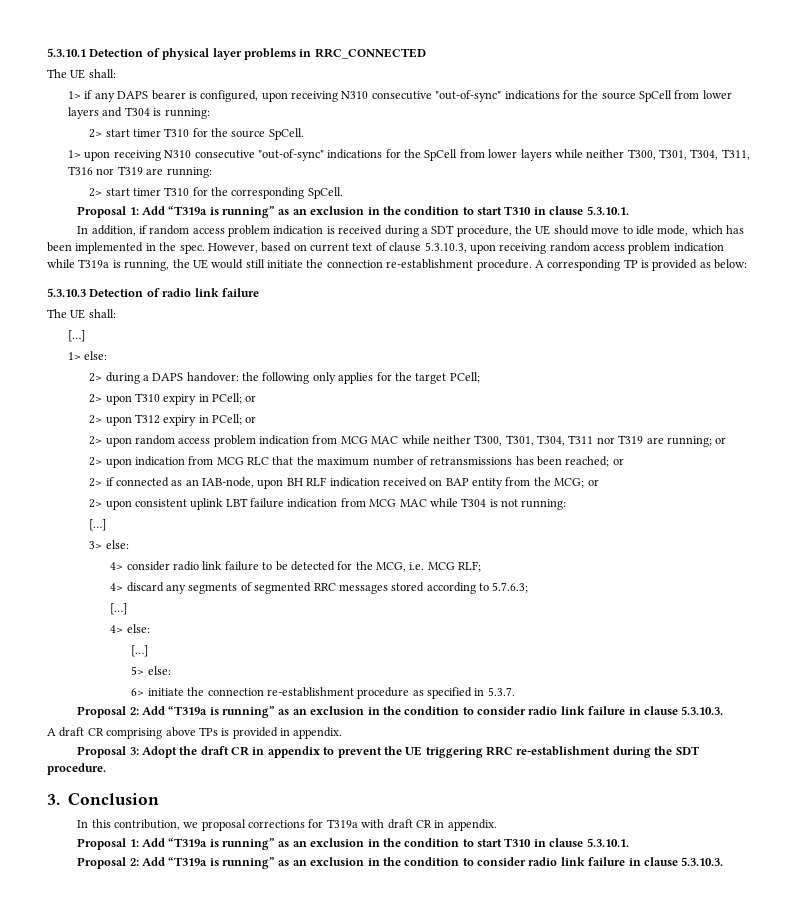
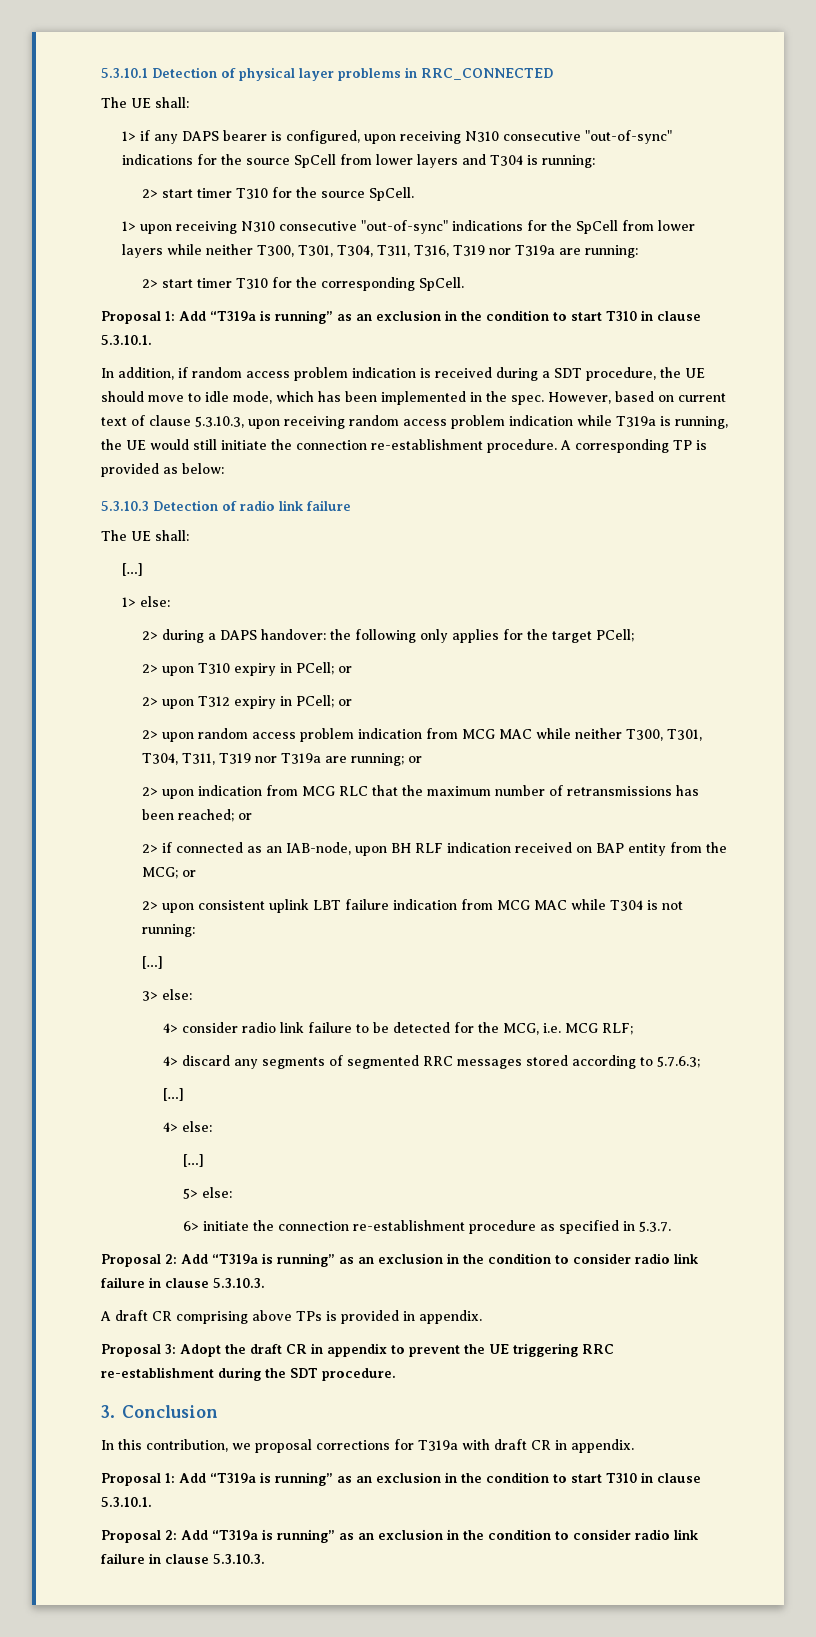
[68,166,143,175] T316 nor T319 -> [413,245,555,257] T316, T319 nor T319a
[568,435,644,444] T311 nor T319 -> [182,753,322,765] T311, T319 nor T319a

